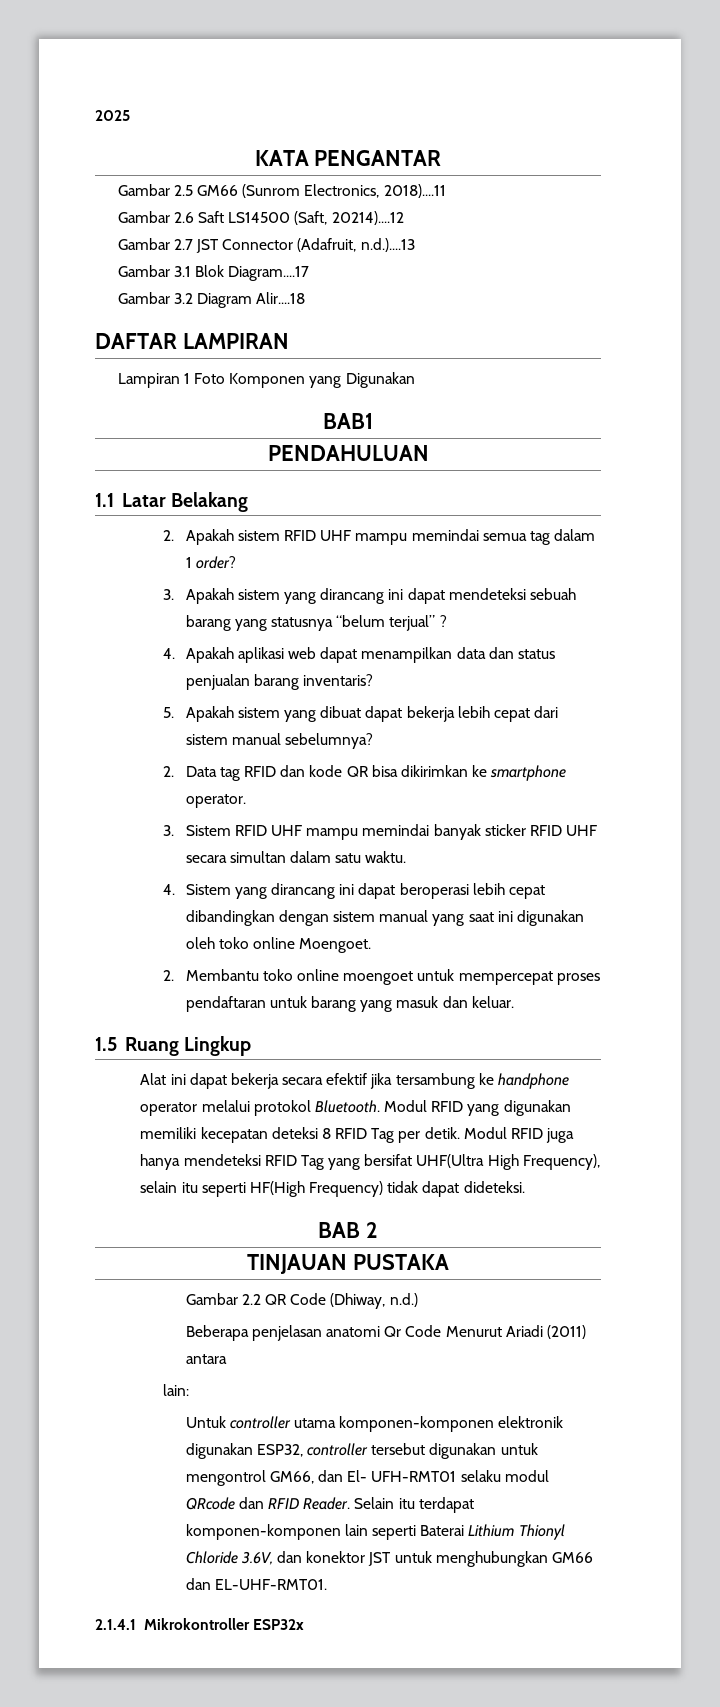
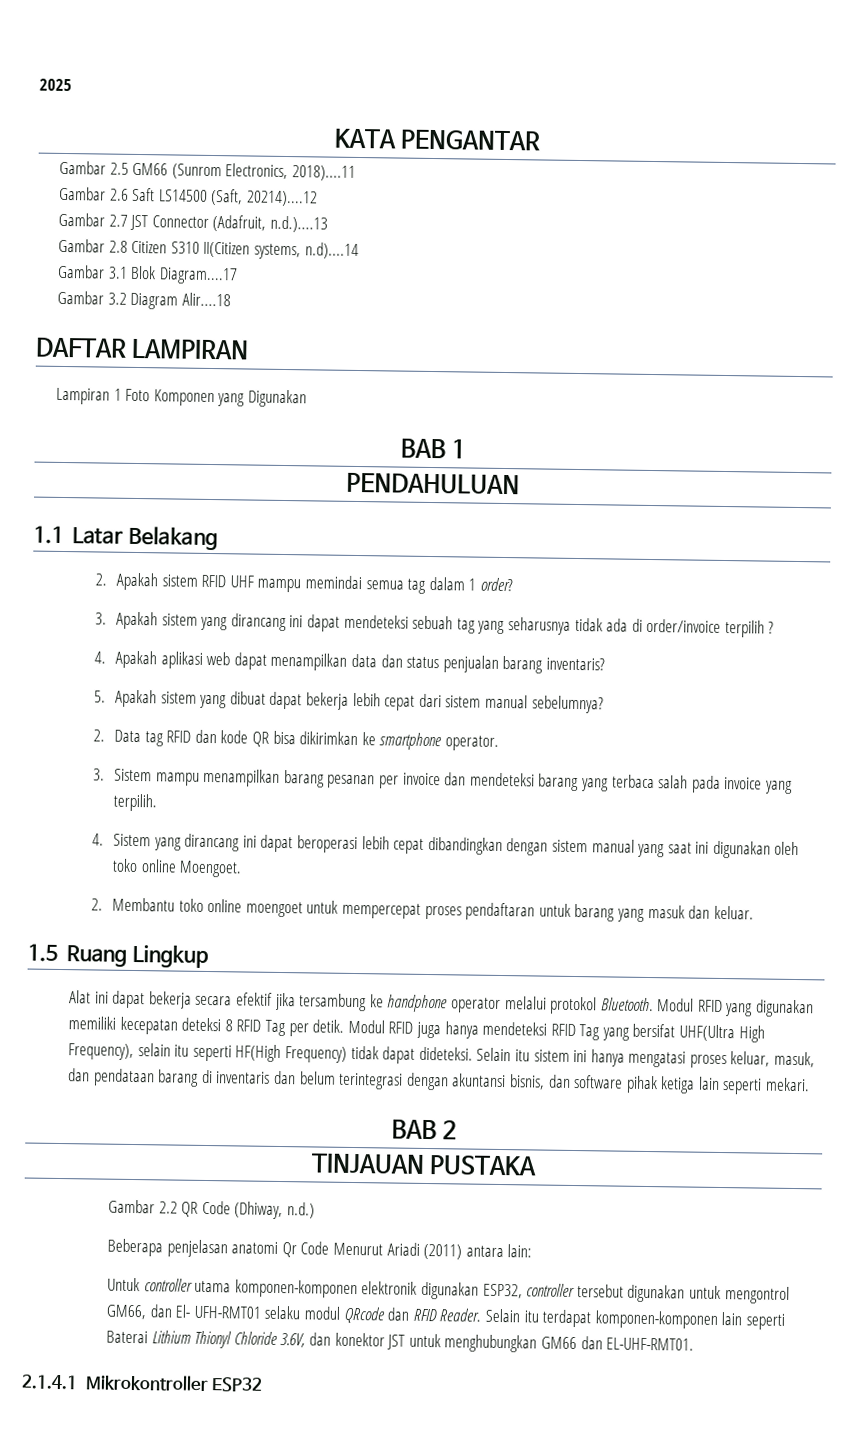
(415, 245) none -> [58,238,359,260] // Gambar 2.8 Citizen S310 II(Citizen systems, n.d)....14
[323,413,373,429] BAB1 -> [399,438,467,459] BAB 1
[185,615,436,631] barang yang statusnya “belum terjual” -> [456,617,765,638] tag yang seharusnya tidak ada di order/invoice terpilih
[234,824,598,840] [185,851,407,863] RFID UHF mampu memindai banyak sticker RFID UHF secara simultan dalam satu waktu. -> [155,768,793,794] [113,793,158,812] mampu menampilkan barang pesanan per invoice dan mendeteksi barang yang terbaca salah pada invoice yang terpilih.
(525, 1187) none -> [476,1047,816,1069] [68,1068,811,1095] Selain itu sistem ini hanya mengatasi proses keluar, masuk, dan pendataan barang di inventaris dan belum terintegrasi dengan akuntansi bisnis, dan software pihak ketiga lain seperti mekari.
(227, 1359) // -> (504, 1251) none
[252,1619,304,1630] ESP32x -> [211,1377,264,1392] ESP32

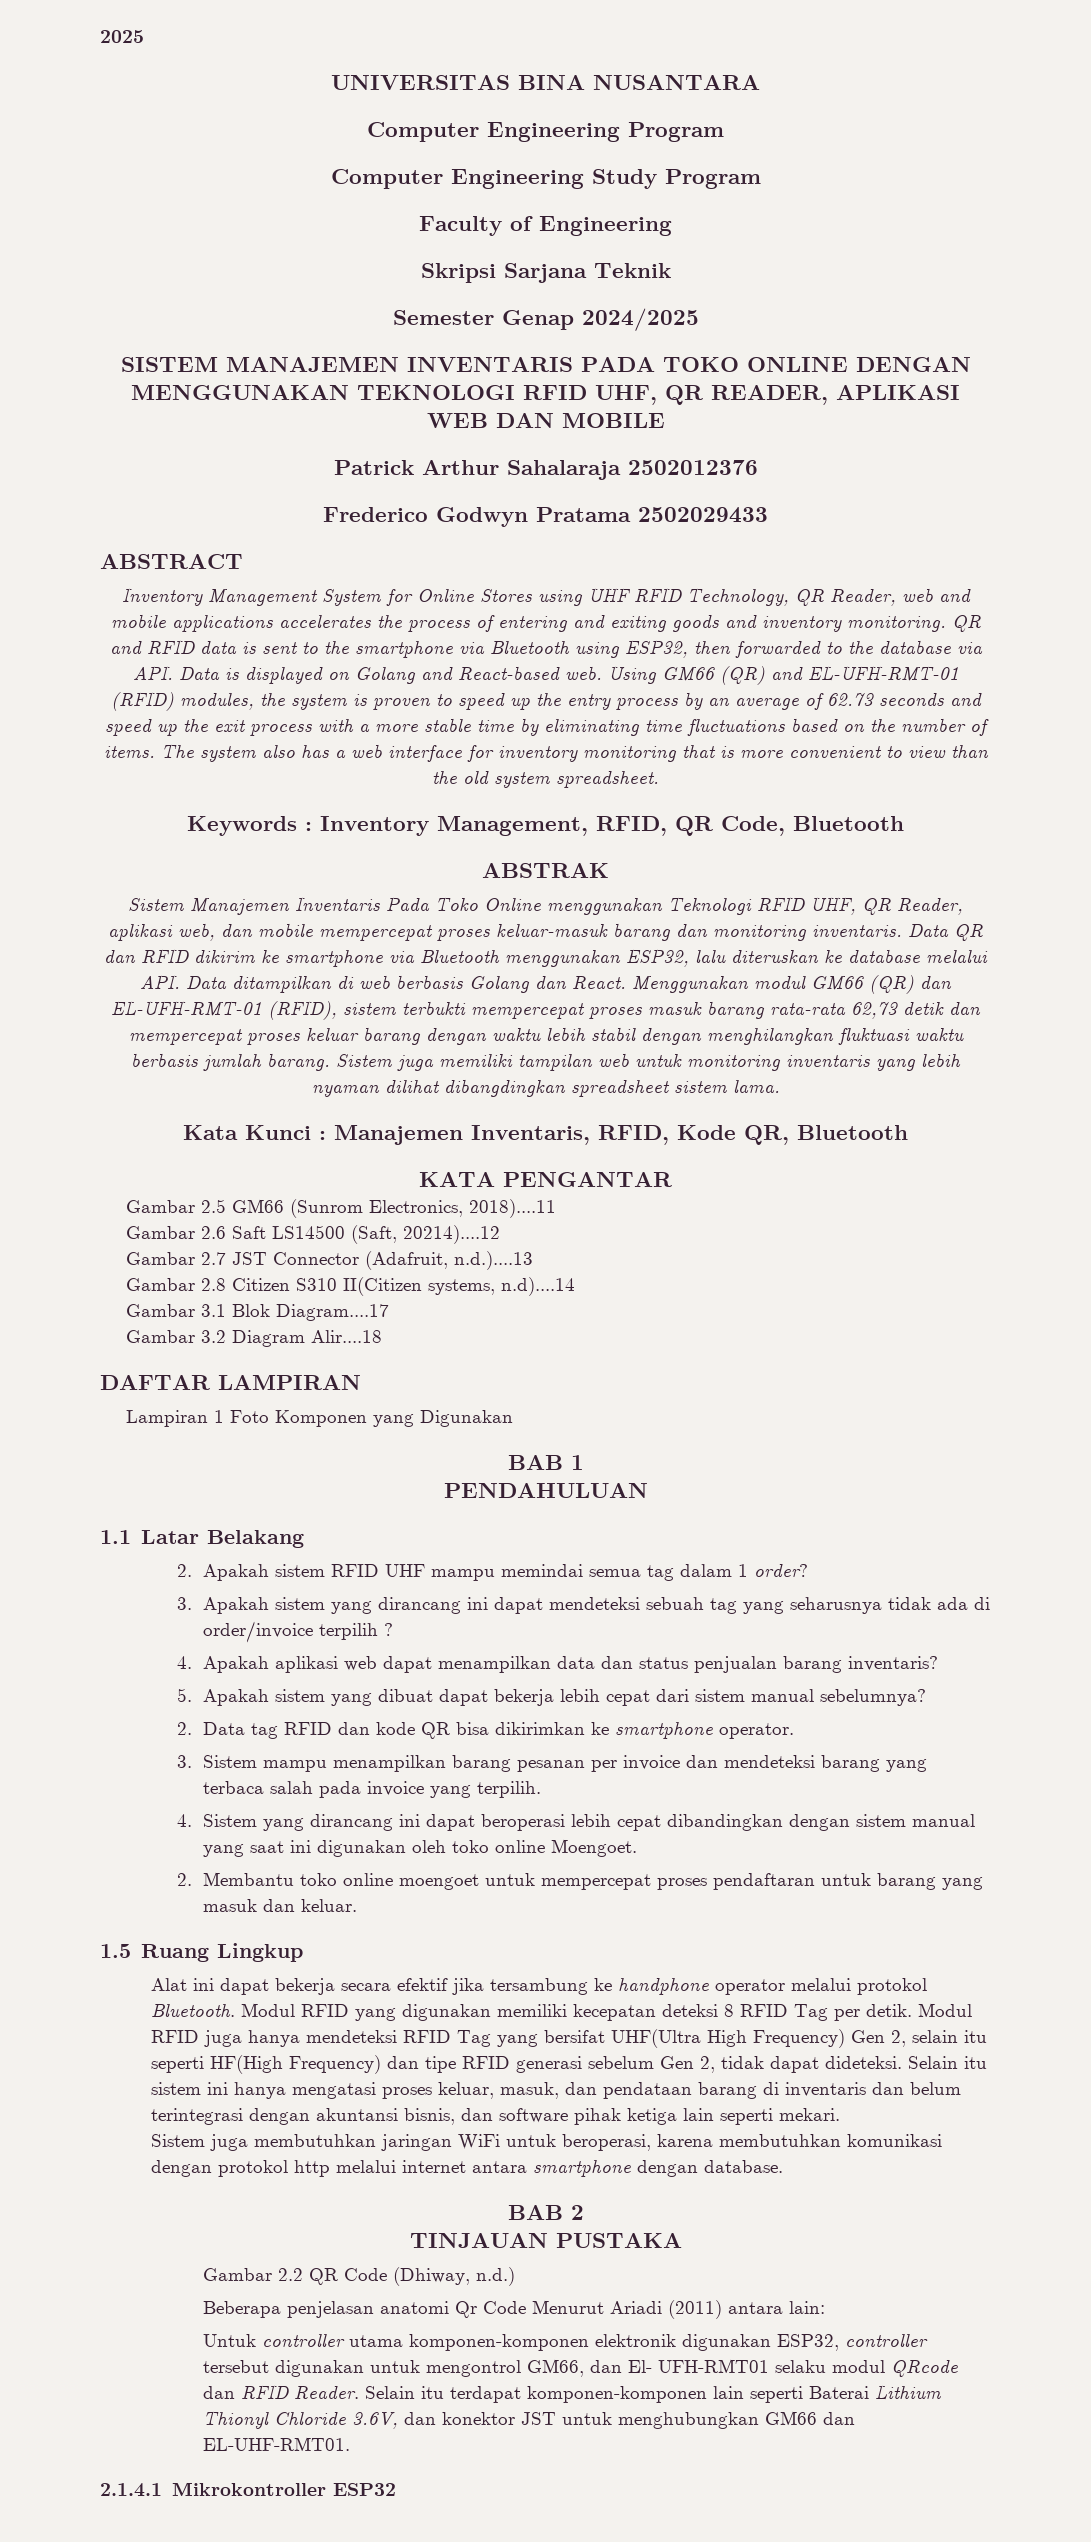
(72, 85) none -> [331,75,760,90] [367,122,724,142] [330,169,761,189] [419,216,672,236] [420,263,671,283] [392,308,699,331] [120,357,971,372] [131,385,960,405] [426,413,665,428] [333,460,758,480] [323,507,768,527] [100,554,243,569] [121,588,971,606] [110,614,981,632] [109,640,983,658] [132,666,959,685] [110,692,982,711] [105,718,989,736] [103,744,989,762] [432,771,659,788] [187,816,904,836] [482,863,609,878] [128,897,963,915] [108,923,983,941] [104,949,988,967] [140,975,952,994] [111,1001,981,1020] [128,1027,964,1045] [131,1053,961,1071] [311,1079,780,1097] [183,1125,908,1145] // UNIVERSITAS BINA NUSANTARA // Computer Engineering Program // Computer Engineering Study Program // Faculty of Engineering // Skripsi Sarjana Teknik // Semester Genap 2024/2025 // SISTEM MANAJEMEN INVENTARIS PADA TOKO ONLINE DENGAN MENGGUNAKAN TEKNOLOGI RFID UHF, QR READER, APLIKASI WEB DAN MOBILE // Patrick Arthur Sahalaraja 2502012376 // Frederico Godwyn Pratama 2502029433 // ABSTRACT // Inventory Management System for Online Stores using UHF RFID Technology, QR Reader, web and mobile applications accelerates the process of entering and exiting goods and inventory monitoring. QR and RFID data is sent to the smartphone via Bluetooth using ESP32, then forwarded to the database via API. Data is displayed on Golang and React-based web. Using GM66 (QR) and EL-UFH-RMT-01 (RFID) modules, the system is proven to speed up the entry process by an average of 62.73 seconds and speed up the exit process with a more stable time by eliminating time fluctuations based on the number of items. The system also has a web interface for inventory monitoring that is more convenient to view than the old system spreadsheet. // Keywords : Inventory Management, RFID, QR Code, Bluetooth // ABSTRAK // Sistem Manajemen Inventaris Pada Toko Online menggunakan Teknologi RFID UHF, QR Reader, aplikasi web, dan mobile mempercepat proses keluar-masuk barang dan monitoring inventaris. Data QR dan RFID dikirim ke smartphone via Bluetooth menggunakan ESP32, lalu diteruskan ke database melalui API. Data ditampilkan di web berbasis Golang dan React. Menggunakan modul GM66 (QR) dan EL-UFH-RMT-01 (RFID), sistem terbukti mempercepat proses masuk barang rata-rata 62,73 detik dan mempercepat proses keluar barang dengan waktu lebih stabil dengan menghilangkan fluktuasi waktu berbasis jumlah barang. Sistem juga memiliki tampilan web untuk monitoring inventaris yang lebih nyaman dilihat dibangdingkan spreadsheet sistem lama. // Kata Kunci : Manajemen Inventaris, RFID, Kode QR, Bluetooth
[68,1043,135,1061] Frequency), -> [753,2029,907,2048] Frequency) Gen 2,
(347, 1054) none -> [387,2056,716,2073] dan tipe RFID generasi sebelum Gen 2,
(811, 1084) none -> [151,2134,943,2151] [151,2160,784,2177] // Sistem juga membutuhkan jaringan WiFi untuk beroperasi, karena membutuhkan komunikasi dengan protokol http melalui internet antara smartphone dengan database.

